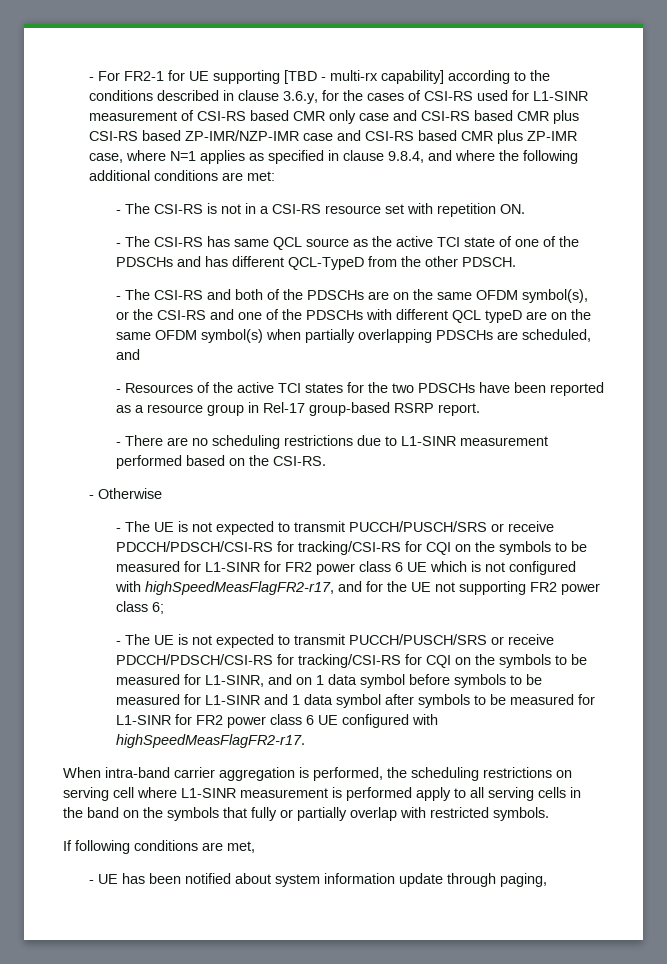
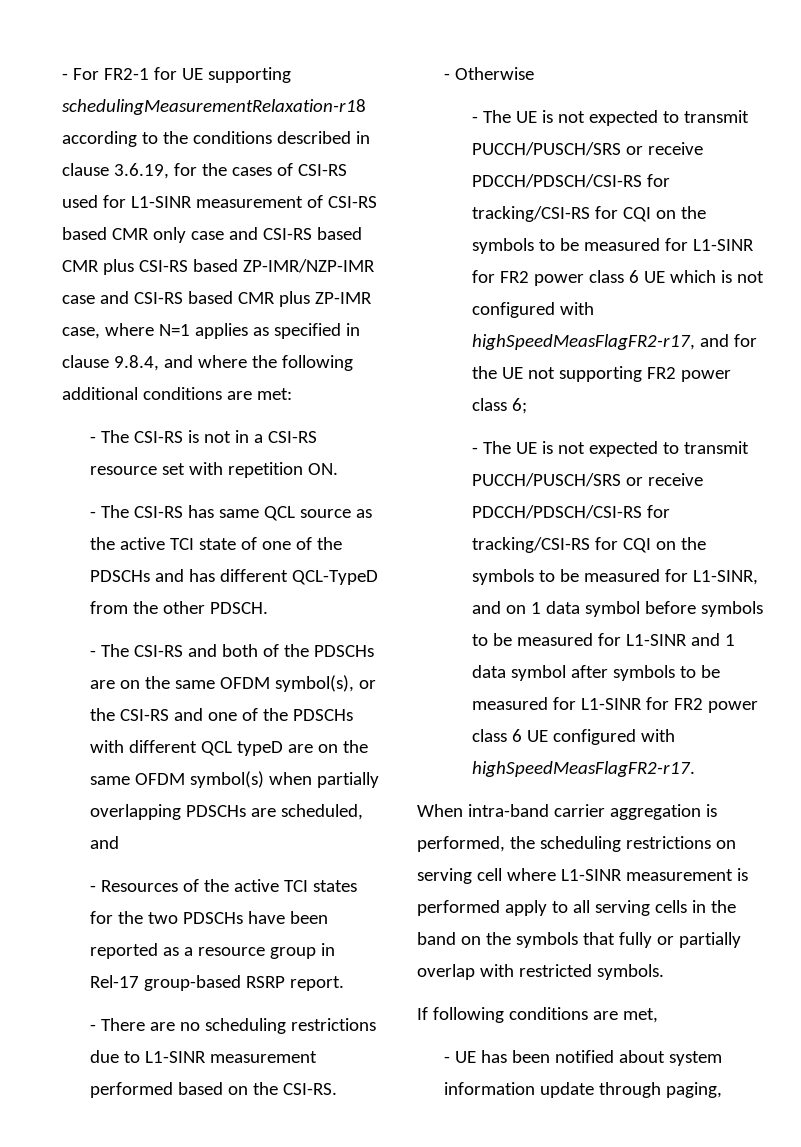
[284,70,445,84] [TBD - multi-rx capability] -> [62,99,367,115] schedulingMeasurementRelaxation-r18
[283,91,319,104] 3.6.y, -> [114,163,170,179] 3.6.19,

